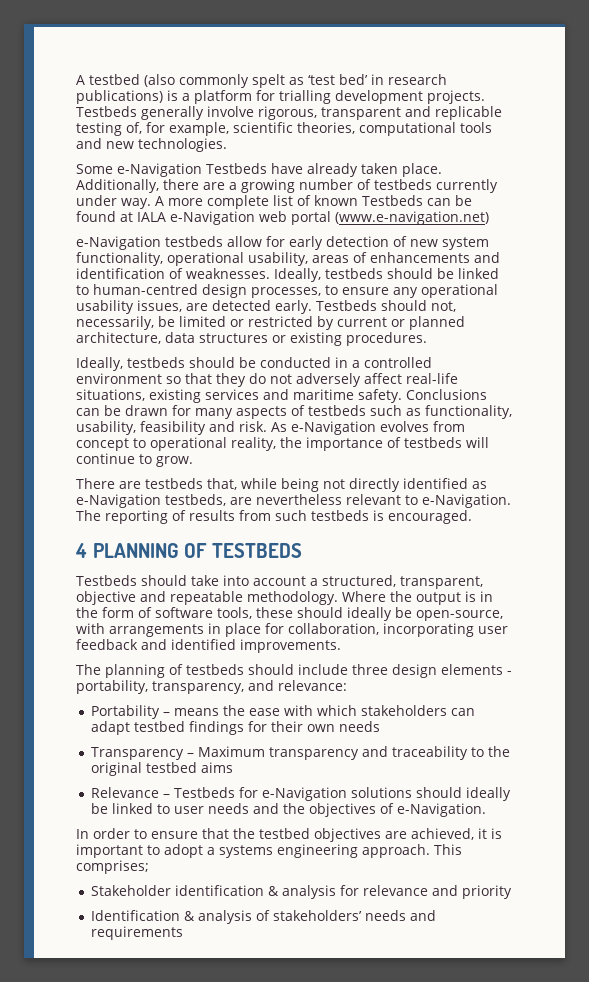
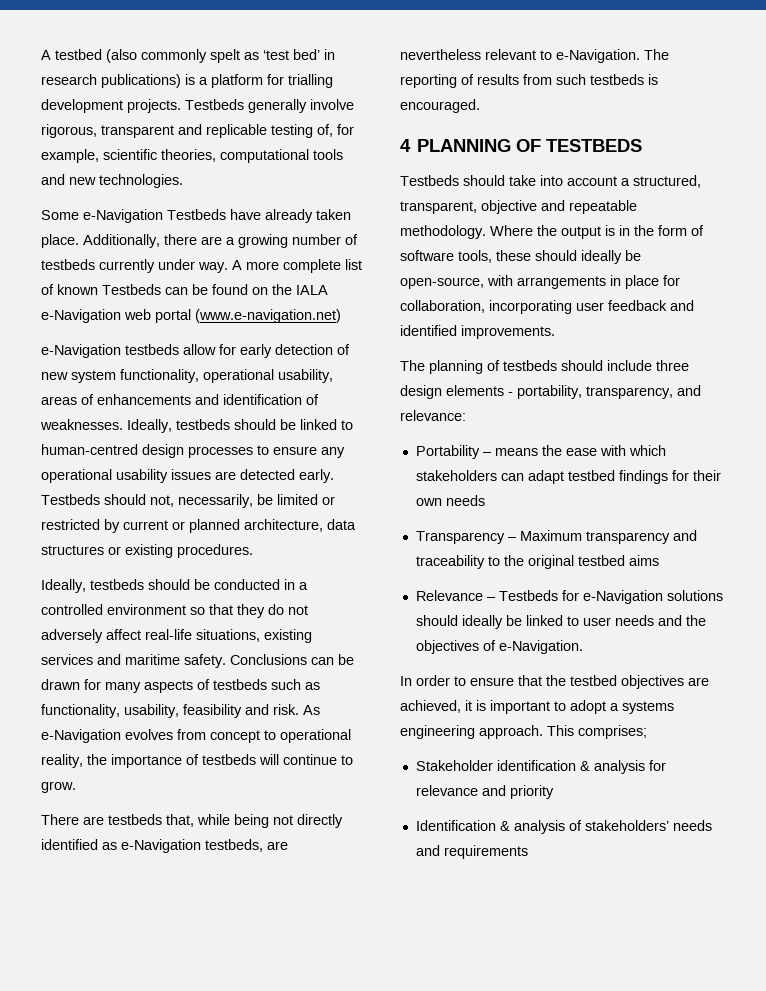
[120,212,133,222] at -> [252,284,292,295] on the
[251,287,321,298] processes, -> [188,446,253,458] processes
[137,300,182,312] issues, -> [171,469,211,480] issues

